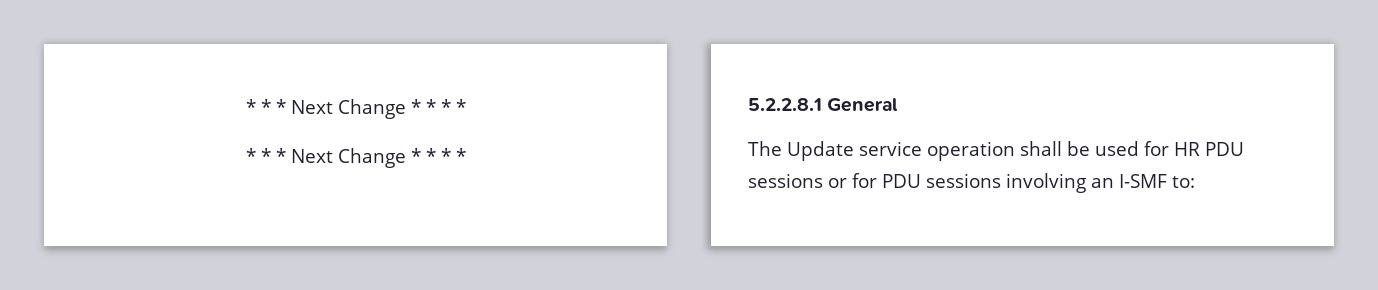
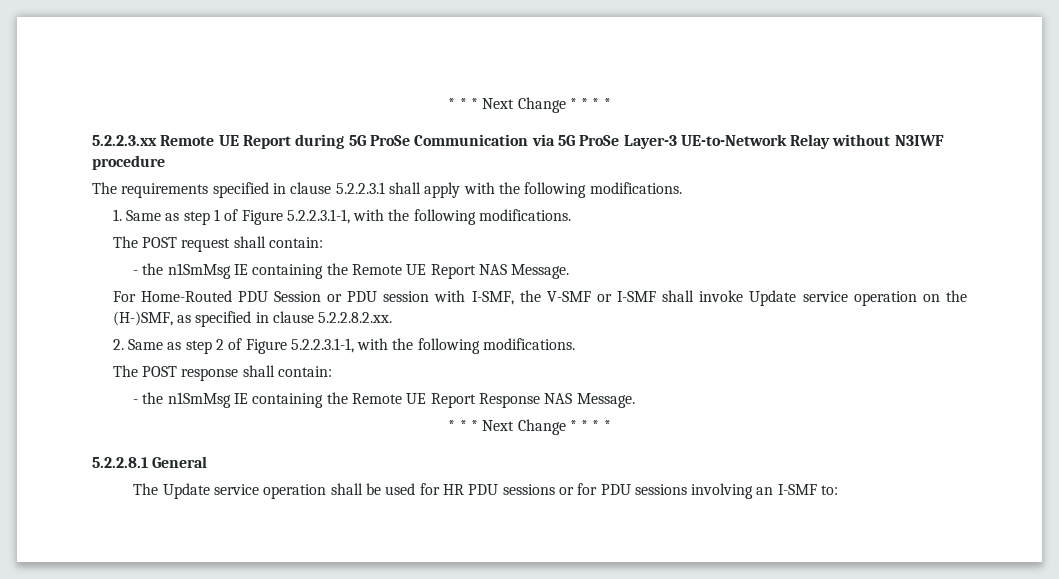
[245,99,466,119] * * * Next Change * * * * -> [448,97,611,113] [92,134,944,149] [92,155,165,170] [92,182,682,198] [112,209,572,225] [112,236,323,252] [133,263,570,279] [112,290,967,306] [112,311,393,327] [112,338,576,354] [112,365,332,381] [133,392,635,408] * * * Next Change * * * * // 5.2.2.3.xx Remote UE Report during 5G ProSe Communication via 5G ProSe Layer-3 UE-to-Network Relay without N3IWF procedure // The requirements specified in clause 5.2.2.3.1 shall apply with the following modifications. // 1. Same as step 1 of Figure 5.2.2.3.1-1, with the following modifications. // The POST request shall contain: // - the n1SmMsg IE containing the Remote UE Report NAS Message. // For Home-Routed PDU Session or PDU session with I-SMF, the V-SMF or I-SMF shall invoke Update service operation on the (H-)SMF, as specified in clause 5.2.2.8.2.xx. // 2. Same as step 2 of Figure 5.2.2.3.1-1, with the following modifications. // The POST response shall contain: // - the n1SmMsg IE containing the Remote UE Report Response NAS Message.

